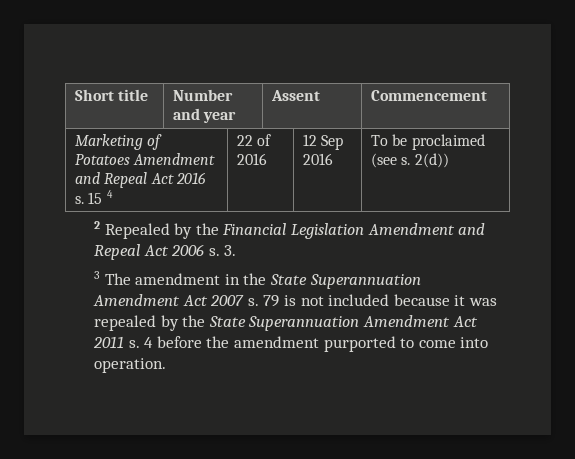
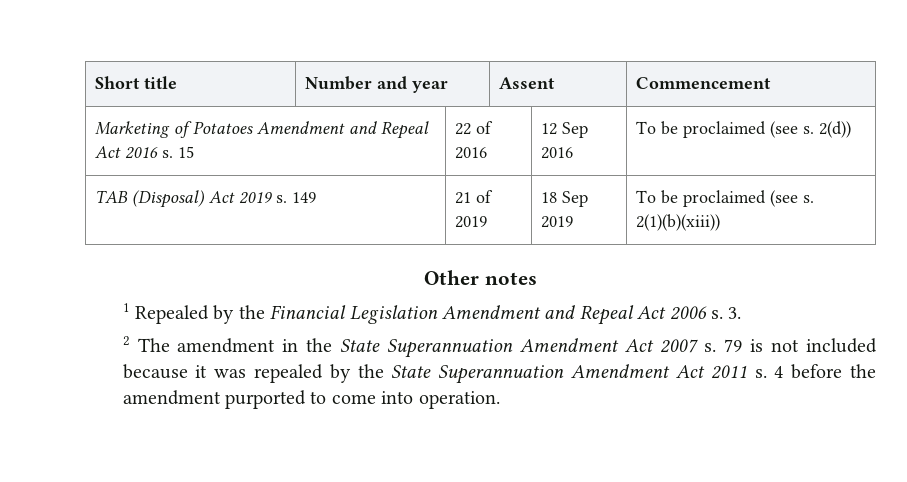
[106,190,113,198] 4 -> (194, 152) none
[93,221,100,229] // 2 -> [94,190,316,208] [454,190,493,204] [454,216,487,228] [540,191,588,207] [540,216,573,228] [635,190,814,207] [635,214,720,231] [424,270,537,285] [122,303,130,312] // TAB (Disposal) Act 2019 s. 149 | 21 of 2019 | 18 Sep 2019 | To be proclaimed (see s. 2(1)(b)(xiii)) // Other notes // 1
[93,271,100,279] 3 -> [122,336,130,346] 2

